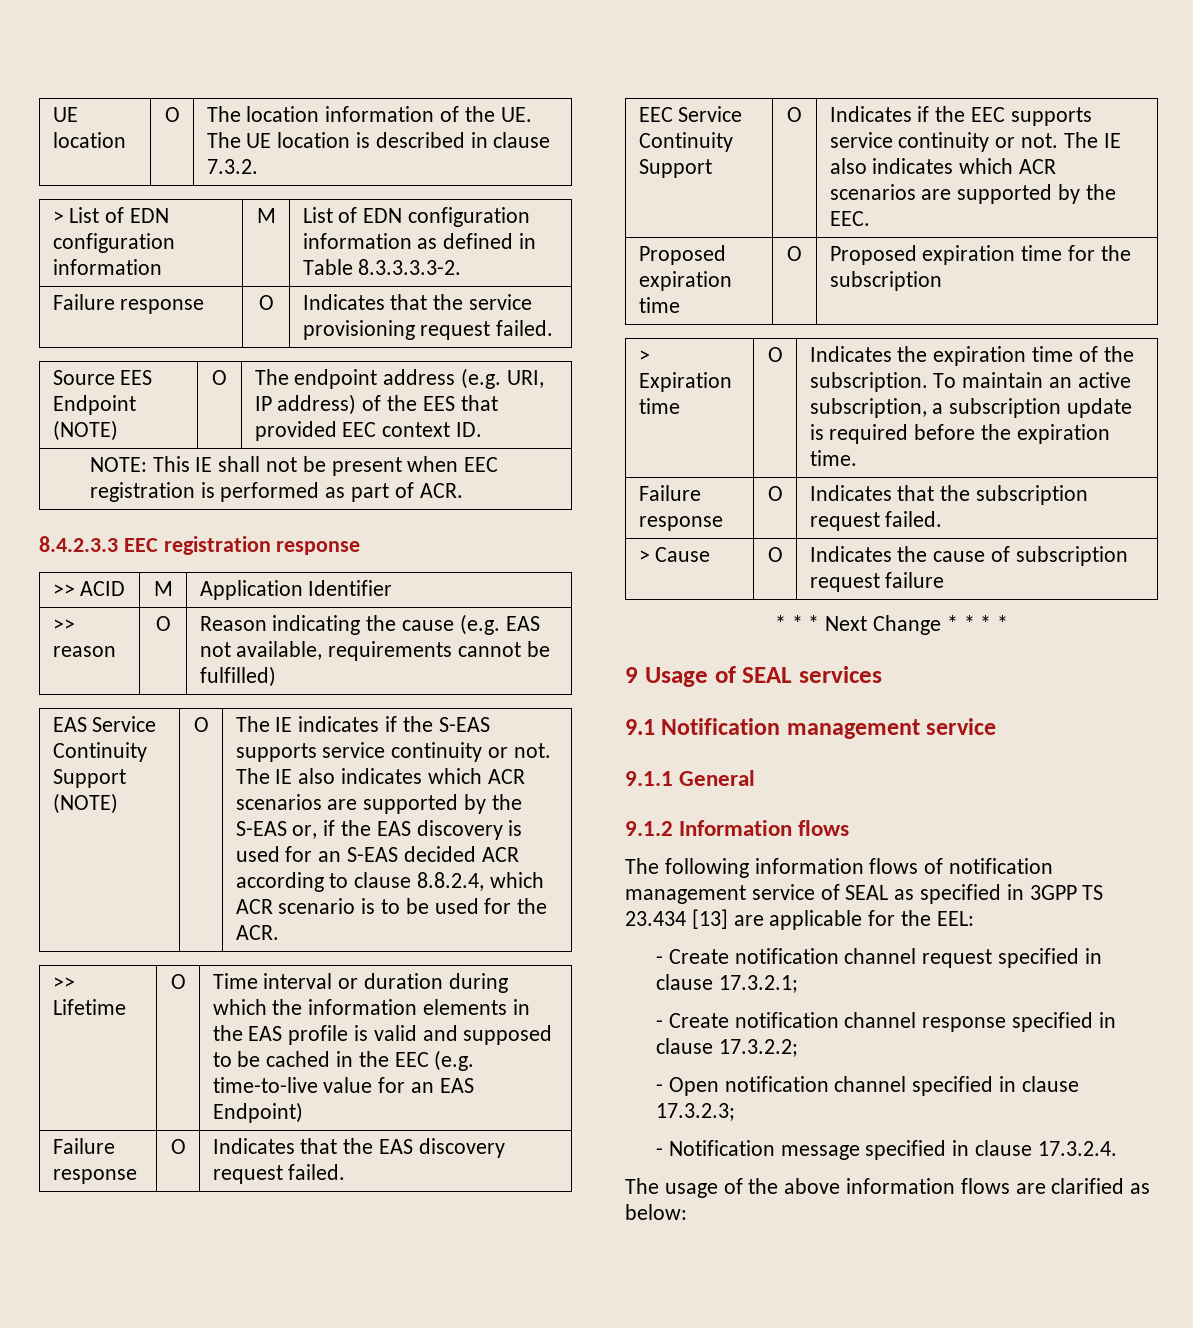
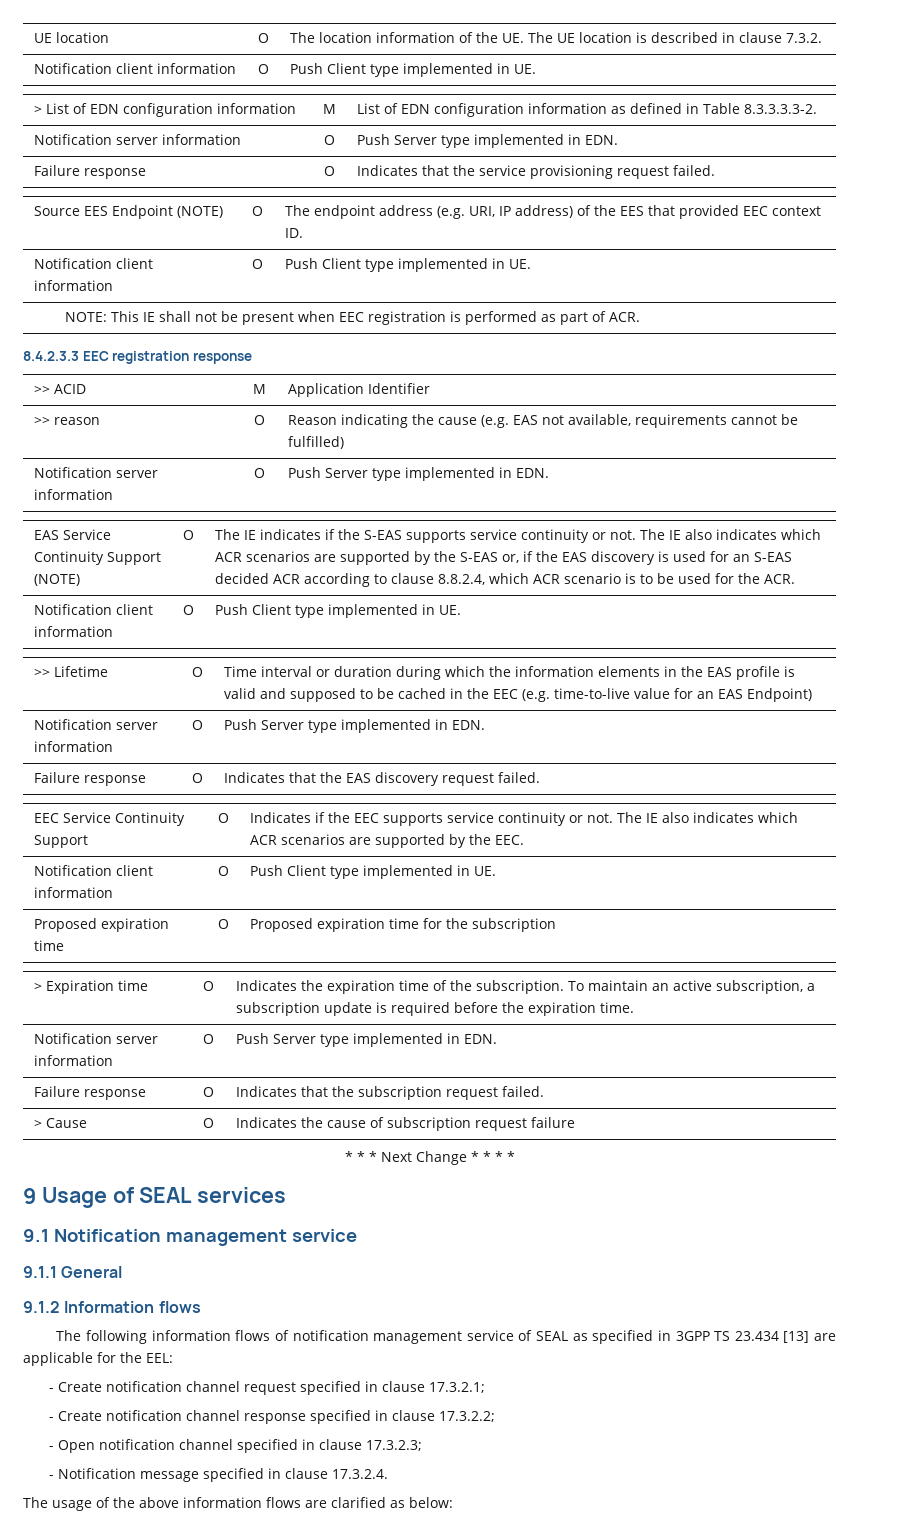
(258, 166) none -> [33,63,236,74] [257,64,269,74] [289,63,536,77] // Notification client information | O | Push Client type implemented in UE.
(462, 267) none -> [33,134,241,145] [323,135,335,145] [356,134,618,148] // Notification server information | O | Push Server type implemented in EDN.
(483, 429) none -> [33,258,153,269] [33,280,113,291] [252,259,263,269] [284,258,531,272] // Notification client information | O | Push Client type implemented in UE.
(276, 676) none -> [33,467,158,478] [33,489,113,500] [254,468,265,478] [287,467,549,481] // Notification server information | O | Push Server type implemented in EDN.
(279, 932) none -> [33,604,153,615] [33,626,113,637] [182,605,194,615] [214,604,461,618] // Notification client information | O | Push Client type implemented in UE.
(303, 1112) none -> [33,719,158,730] [33,741,113,752] [191,720,203,730] [223,719,485,733] // Notification server information | O | Push Server type implemented in EDN.
(870, 218) none -> [33,865,153,876] [33,887,113,898] [217,866,229,876] [249,865,496,879] // Notification client information | O | Push Client type implemented in UE.
(857, 458) none -> [33,1033,158,1044] [33,1055,113,1066] [203,1034,214,1044] [235,1033,497,1047] // Notification server information | O | Push Server type implemented in EDN.

